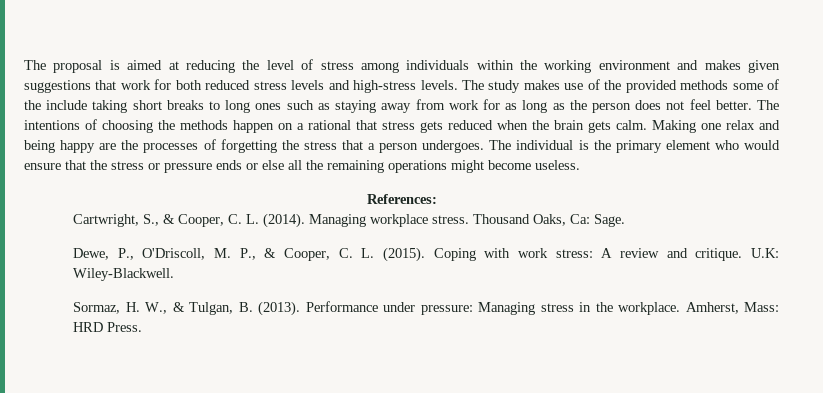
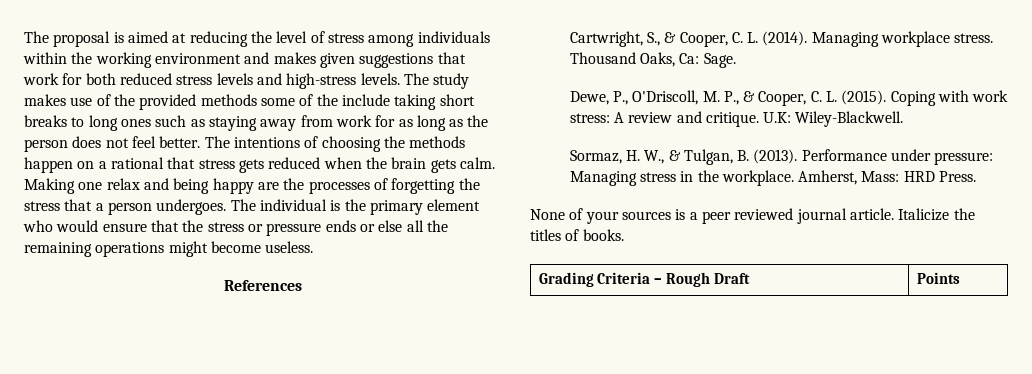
[366,194,437,204] References: -> [224,280,302,291] References
(143, 327) none -> [530,208,975,224] [530,229,624,241] [538,272,751,287] [916,272,960,284] // None of your sources is a peer reviewed journal article. Italicize the titles of books. // Grading Criteria – Rough Draft | Points

